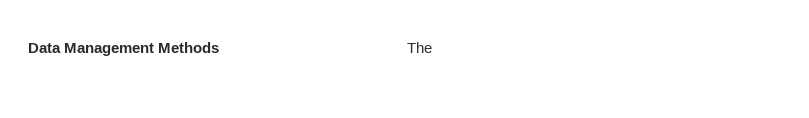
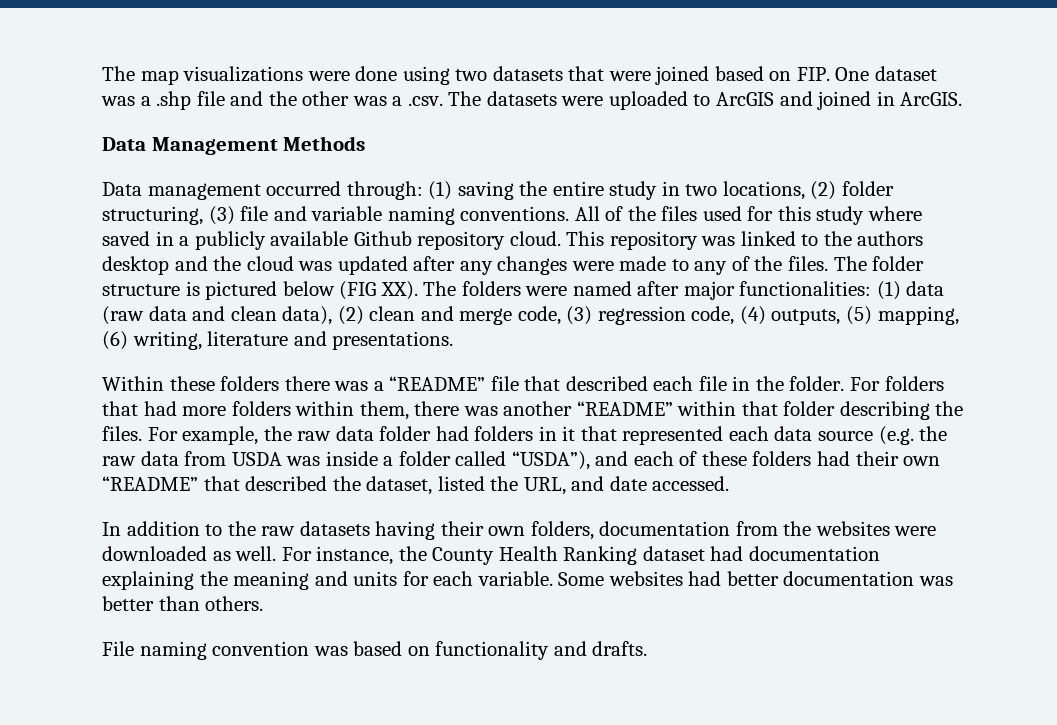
[28,42,220,56] [407,42,432,53] Data Management Methods // The -> [102,66,938,85] [101,91,963,110] [102,136,366,155] [102,181,894,200] [102,206,923,225] [102,231,924,250] [102,256,925,275] [102,281,945,300] [102,306,959,325] [102,331,454,350] [102,376,944,391] [102,401,964,420] [102,426,948,445] [102,451,941,470] [102,476,730,495] [102,521,937,540] [102,546,880,565] [102,571,953,590] [102,596,264,611] [102,641,648,660] The map visualizations were done using two datasets that were joined based on FIP. One dataset was a .shp file and the other was a .csv. The datasets were uploaded to ArcGIS and joined in ArcGIS. // Data Management Methods // Data management occurred through: (1) saving the entire study in two locations, (2) folder structuring, (3) file and variable naming conventions. All of the files used for this study where saved in a publicly available Github repository cloud. This repository was linked to the authors desktop and the cloud was updated after any changes were made to any of the files. The folder structure is pictured below (FIG XX). The folders were named after major functionalities: (1) data (raw data and clean data), (2) clean and merge code, (3) regression code, (4) outputs, (5) mapping, (6) writing, literature and presentations. // Within these folders there was a “README” file that described each file in the folder. For folders that had more folders within them, there was another “README” within that folder describing the files. For example, the raw data folder had folders in it that represented each data source (e.g. the raw data from USDA was inside a folder called “USDA”), and each of these folders had their own “README” that described the dataset, listed the URL, and date accessed. // In addition to the raw datasets having their own folders, documentation from the websites were downloaded as well. For instance, the County Health Ranking dataset had documentation explaining the meaning and units for each variable. Some websites had better documentation was better than others. // File naming convention was based on functionality and drafts.

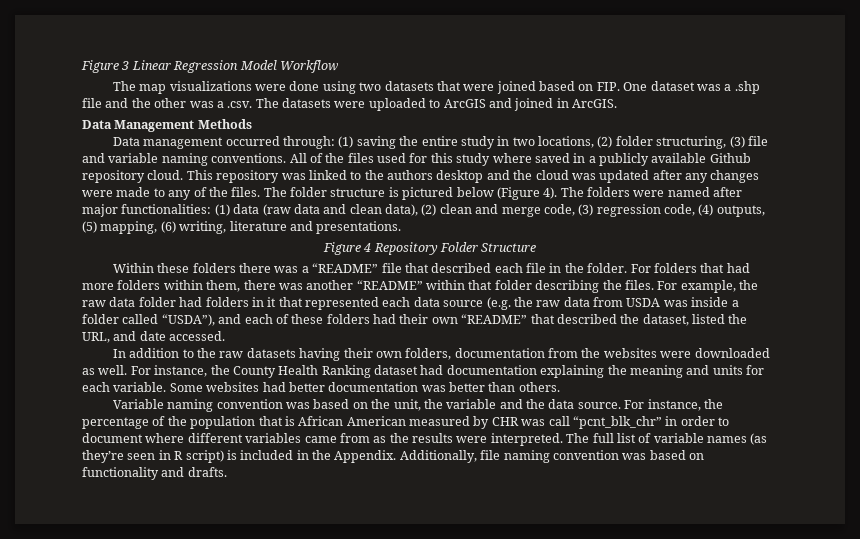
(102, 73) none -> [81,60,338,73] Figure 3 Linear Regression Model Workflow //
[339,281,418,300] (FIG XX). -> [496,187,558,200] (Figure 4).
(454, 340) none -> [322,242,537,255] // Figure 4 Repository Folder Structure
[102,641,134,656] File -> [112,399,723,412] [82,416,729,429] [82,433,768,446] [82,450,501,463] Variable naming convention was based on the unit, the variable and the data source. For instance, the percentage of the population that is African American measured by CHR was call “pcnt_blk_chr” in order to document where different variables came from as the results were interpreted. The full list of variable names (as they’re seen in R script) is included in the Appendix. Additionally, file

